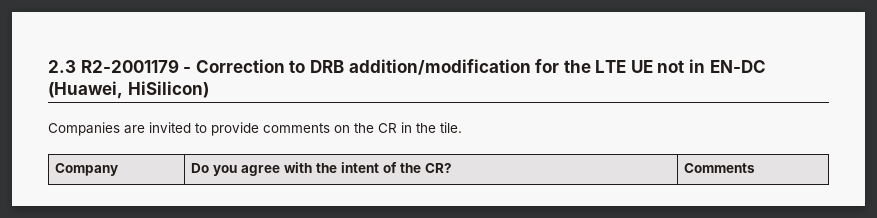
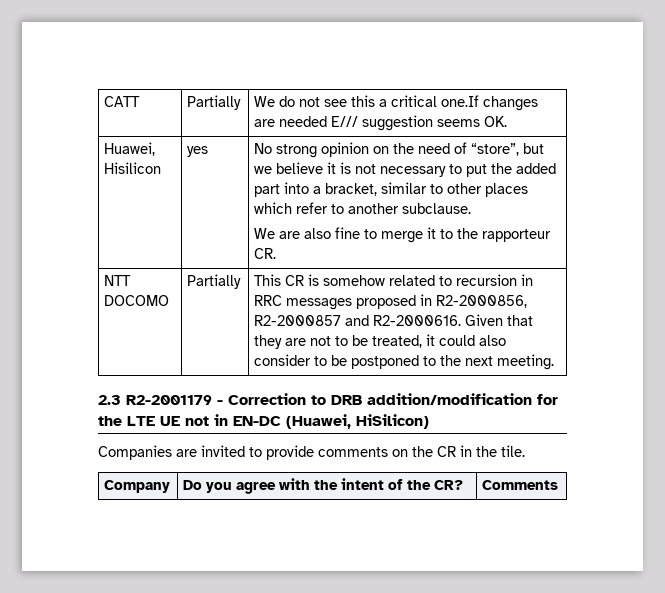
(48, 66) none -> [104,96,141,107] [187,95,242,110] [254,95,539,111] [254,115,508,131] [104,142,156,156] [104,162,162,174] [187,146,209,157] [254,142,545,158] [254,162,557,177] [254,182,529,197] [254,202,472,214] [254,227,552,243] [254,248,277,259] [104,275,132,286] [104,295,170,306] [187,274,242,289] [254,274,534,286] [254,294,528,310] [254,314,534,326] [254,334,507,349] [254,354,555,370] CATT | Partially | We do not see this a critical one.If changes are needed E/// suggestion seems OK. // Huawei, Hisilicon | yes | No strong opinion on the need of “store”, but we believe it is not necessary to put the added part into a bracket, similar to other places which refer to another subclause. // We are also fine to merge it to the rapporteur CR. // NTT DOCOMO | Partially | This CR is somehow related to recursion in RRC messages proposed in R2-2000856, R2-2000857 and R2-2000616. Given that they are not to be treated, it could also consider to be postponed to the next meeting. //

